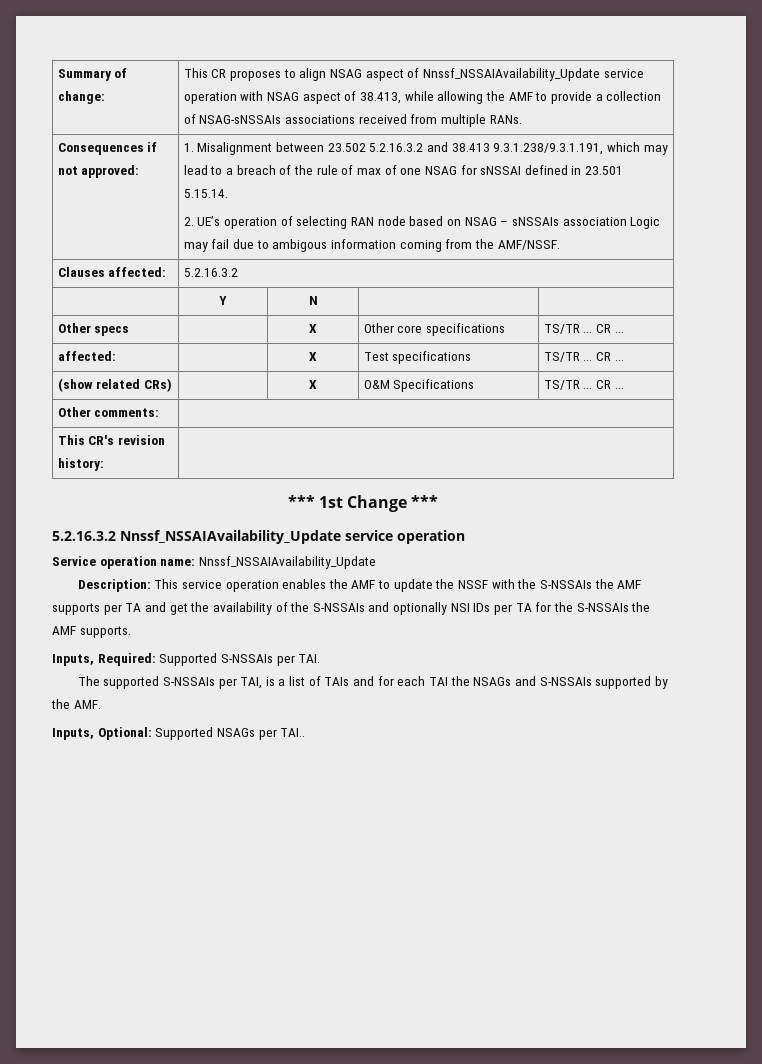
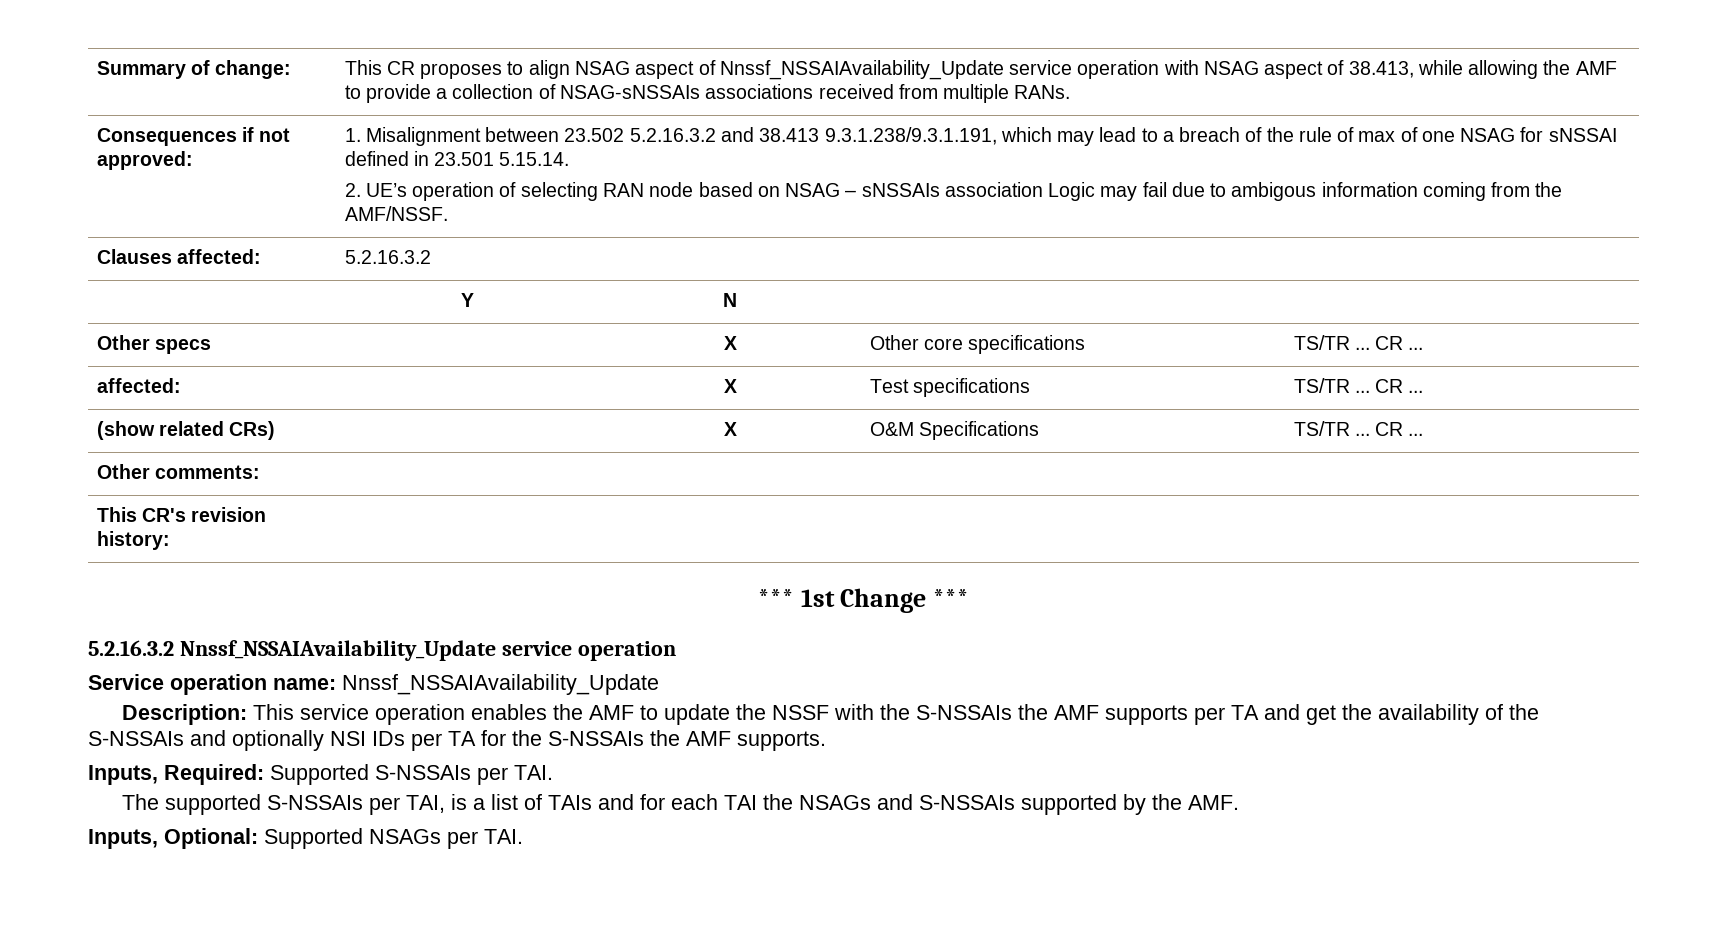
[280,728,306,737] TAI.. -> [484,829,523,844] TAI.

